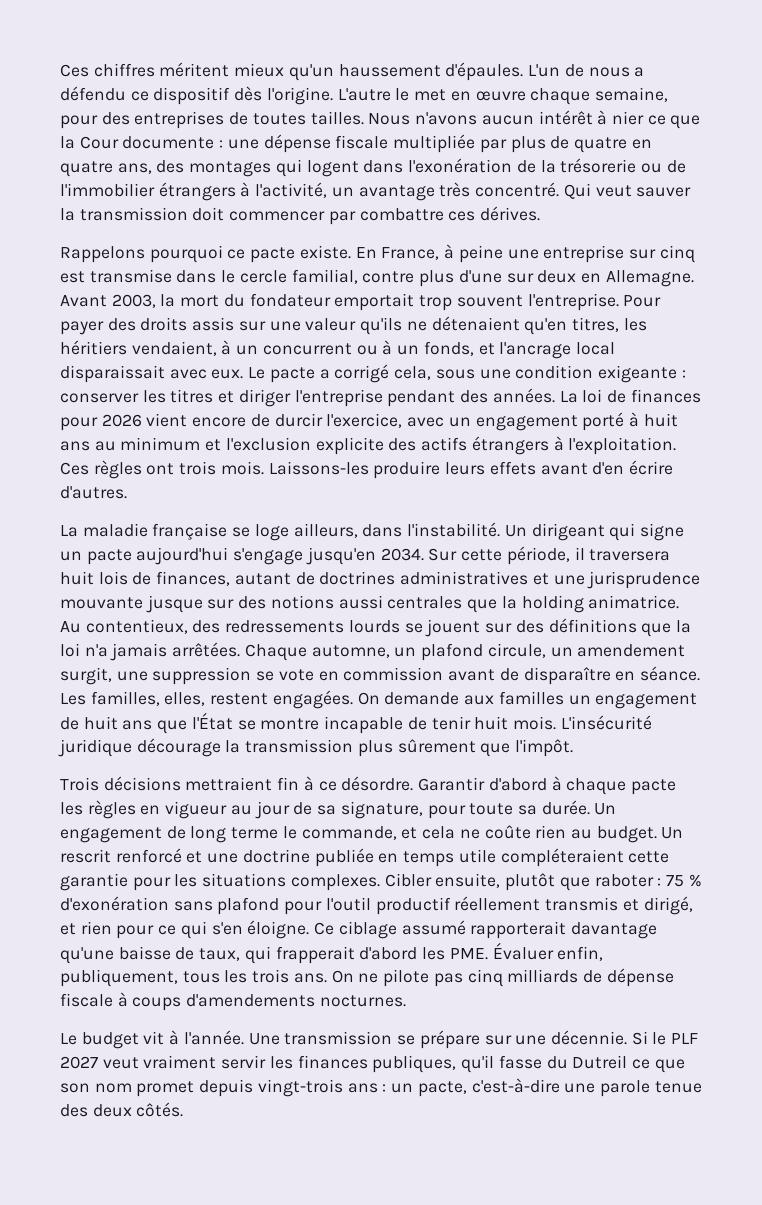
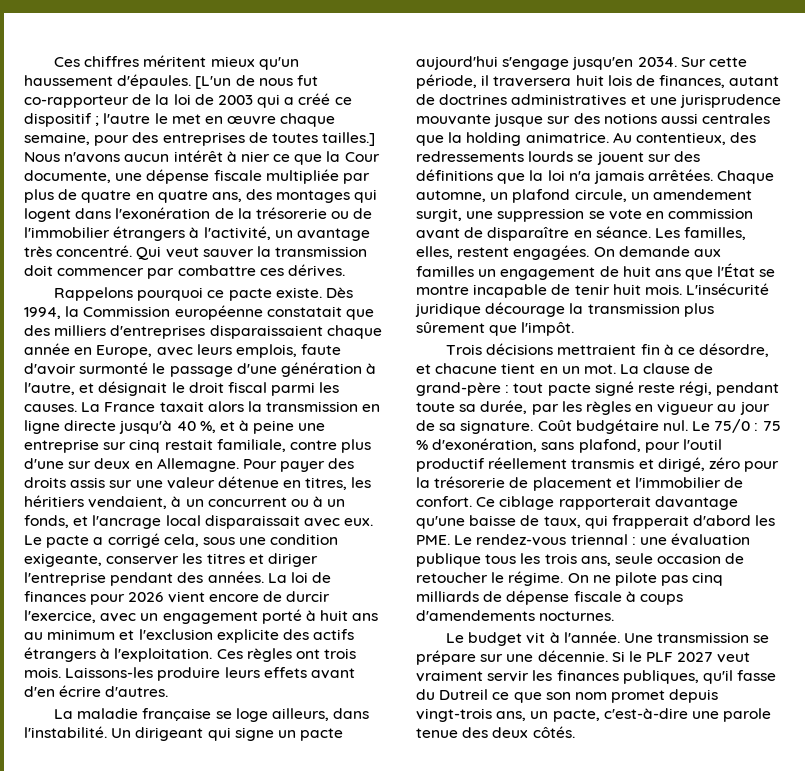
[528,64,561,77] L'un -> [195,76,232,89] [L'un
[634,67,645,77] [60,86,391,105] a défendu ce dispositif dès l'origine. L'autre -> [296,75,318,86] [24,93,352,108] [24,113,151,127] fut co-rapporteur de la loi de 2003 qui a créé ce dispositif ; l'autre
[310,111,364,125] tailles. -> [322,132,376,146] tailles.]
[122,136,224,149] documente : -> [24,170,111,183] documente,
[355,247,440,260] En France, -> [325,287,353,298] [24,305,374,320] [24,325,382,339] [24,343,342,358] [24,362,377,377] [24,381,340,396] [24,401,381,412] [24,420,235,434] Dès 1994, la Commission européenne constatait que des milliers d'entreprises disparaissaient chaque année en Europe, avec leurs emplois, faute d'avoir surmonté le passage d'une génération à l'autre, et désignait le droit fiscal parmi les causes. La France taxait alors la transmission en ligne directe jusqu'à 40 %, et
[60,269,358,284] est transmise dans le cercle familial, -> [164,439,286,452] restait familiale,
[60,293,619,311] Avant 2003, la mort du fondateur emportait trop souvent l'entreprise. -> (239, 465) none
[360,316,568,335] qu'ils ne détenaient qu'en -> [217,476,302,488] détenue en
[597,365,686,383] exigeante : -> [24,553,102,567] exigeante,
[341,776,676,795] désordre. Garantir d'abord à chaque pacte -> [699,343,770,357] [416,363,714,374] [416,381,780,396] [416,400,559,415] désordre, et chacune tient en un mot. La clause de grand-père : tout pacte signé reste régi, pendant toute sa durée, par
[340,800,617,819] [60,825,684,843] [60,848,670,867] [60,873,702,891] [60,896,280,915] signature, pour toute sa durée. Un engagement de long terme le commande, et cela ne coûte rien au budget. Un rescrit renforcé et une doctrine publiée en temps utile compléteraient cette garantie pour les situations complexes. Cibler ensuite, plutôt que raboter : 75 % d'exonération sans plafond -> [460,419,781,434] [416,438,641,453] signature. Coût budgétaire nul. Le 75/0 : 75 % d'exonération, sans plafond,
[60,920,310,939] et rien pour ce qui s'en éloigne. -> [708,457,780,472] [416,476,744,491] [416,496,472,507] zéro pour la trésorerie de placement et l'immobilier de confort.
[401,920,466,935] assumé -> (555, 503) none
[492,942,604,961] [60,969,327,987] Évaluer enfin, publiquement, tous les trois ans. -> [454,533,751,546] [416,553,745,567] [416,571,564,586] Le rendez-vous triennal : une évaluation publique tous les trois ans, seule occasion de retoucher le régime.
[347,1083,387,1093] ans : -> [496,711,527,721] ans,

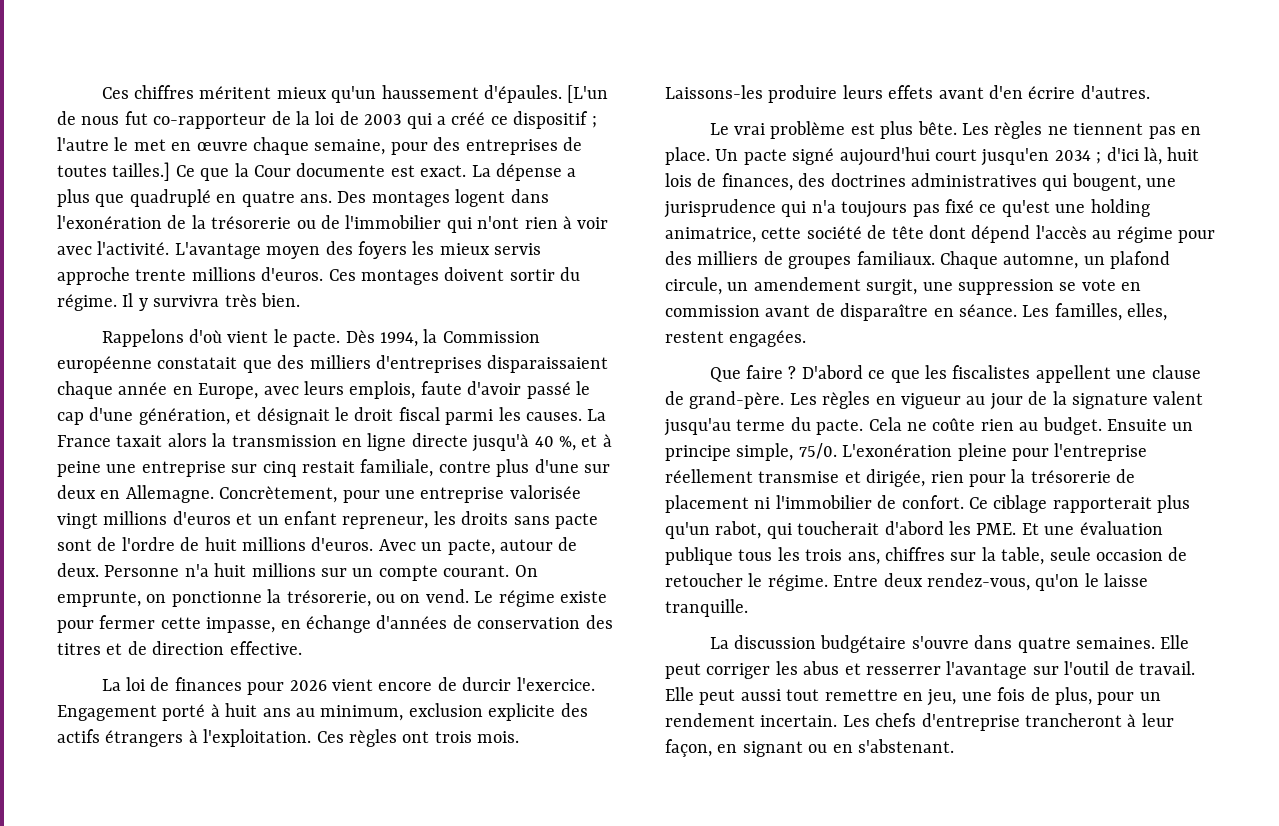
[24,150,380,165] [24,169,370,184] [24,189,378,203] Nous n'avons aucun intérêt à nier ce que la Cour documente, une dépense fiscale multipliée par plus de quatre en quatre ans, des montages qui -> [175,163,577,181] [57,189,450,207] Ce que la Cour documente est exact. La dépense a plus que quadruplé en quatre ans. Des montages
[113,226,370,241] [24,245,368,260] [24,264,345,279] [53,287,322,301] étrangers à l'activité, un avantage très concentré. Qui veut sauver la transmission doit commencer par combattre ces dérives. // Rappelons pourquoi ce pacte existe. -> [446,216,609,233] [57,241,542,259] [57,267,581,285] [57,293,300,311] [101,329,341,347] qui n'ont rien à voir avec l'activité. L'avantage moyen des foyers les mieux servis approche trente millions d'euros. Ces montages doivent sortir du régime. Il y survivra très bien. // Rappelons d'où vient le pacte.
[79,362,377,377] [24,382,75,395] surmonté le passage d'une génération à l'autre, -> [526,381,590,399] [57,407,230,425] passé le cap d'une génération,
[242,458,355,472] [24,476,372,490] [24,495,346,509] [24,515,374,529] [24,533,339,548] [24,553,318,567] [24,571,264,586] Pour payer des droits assis sur une valeur détenue en titres, les héritiers vendaient, à un concurrent ou à un fonds, et l'ancrage local disparaissait avec eux. Le pacte a corrigé cela, sous une condition exigeante, conserver les titres et diriger l'entreprise pendant des années. -> [219,485,581,503] [57,511,598,529] [57,537,578,555] [57,563,538,581] [57,589,607,607] [57,615,613,633] [57,641,302,655] Concrètement, pour une entreprise valorisée vingt millions d'euros et un enfant repreneur, les droits sans pacte sont de l'ordre de huit millions d'euros. Avec un pacte, autour de deux. Personne n'a huit millions sur un compte courant. On emprunte, on ponctionne la trésorerie, ou on vend. Le régime existe pour fermer cette impasse, en échange d'années de conservation des titres et de direction effective. //
[24,610,258,624] l'exercice, avec un engagement -> [516,677,595,691] [57,705,157,721] l'exercice. Engagement
[47,629,213,640] minimum et l'exclusion -> [320,703,483,721] minimum, exclusion
[53,708,370,722] [24,726,344,741] [416,56,747,70] [416,74,780,89] [416,94,781,108] [416,113,771,127] [416,132,757,146] [416,151,700,165] [416,169,714,184] La maladie française se loge ailleurs, dans l'instabilité. Un dirigeant qui signe un pacte aujourd'hui s'engage jusqu'en 2034. Sur cette période, il traversera huit lois de finances, autant de doctrines administratives et une jurisprudence mouvante jusque sur des notions aussi centrales que la holding animatrice. Au contentieux, des redressements lourds se jouent sur des définitions que la loi n'a jamais arrêtées. -> [709,121,1202,139] [665,147,1200,166] [665,173,1177,191] [664,199,1150,218] [665,225,1215,243] [665,251,935,269] Le vrai problème est plus bête. Les règles ne tiennent pas en place. Un pacte signé aujourd'hui court jusqu'en 2034 ; d'ici là, huit lois de finances, des doctrines administratives qui bougent, une jurisprudence qui n'a toujours pas fixé ce qu'est une holding animatrice, cette société de tête dont dépend l'accès au régime pour des milliers de groupes familiaux.
[593,246,721,257] [416,263,776,280] [416,283,770,298] [415,302,714,317] [416,322,575,336] [445,343,770,357] [416,363,714,374] [416,381,780,396] [416,400,582,415] On demande aux familles un engagement de huit ans que l'État se montre incapable de tenir huit mois. L'insécurité juridique décourage la transmission plus sûrement que l'impôt. // Trois décisions mettraient fin à ce désordre, et chacune tient en un mot. La clause de grand-père : tout pacte signé reste régi, pendant toute sa durée, par les -> [709,365,1201,383] [665,391,817,409] // Que faire ? D'abord ce que les fiscalistes appellent une clause de grand-père. Les
[439,419,781,434] [416,438,722,453] [416,457,740,472] sa signature. Coût budgétaire nul. Le 75/0 : 75 % d'exonération, sans plafond, pour l'outil productif réellement transmis et dirigé, zéro -> [1052,391,1204,409] [664,417,1194,436] [665,443,1148,461] [665,469,964,487] la signature valent jusqu'au terme du pacte. Cela ne coûte rien au budget. Ensuite un principe simple, 75/0. L'exonération pleine pour l'entreprise réellement transmise et dirigée, rien
[615,478,631,488] et -> [754,497,771,509] ni
[654,496,738,510] [416,515,776,529] [416,534,636,546] davantage qu'une baisse de taux, qui frapperait d'abord les PME. Le rendez-vous triennal : -> [1157,495,1191,513] [665,521,1039,539] plus qu'un rabot, qui toucherait d'abord les PME. Et
(611, 561) none -> [885,547,1045,565] chiffres sur la table,
[567,572,724,586] [416,590,683,605] [416,610,615,621] [445,631,770,646] [416,650,751,665] [416,670,777,684] [416,689,719,703] [416,708,772,722] [416,726,575,738] On ne pilote pas cinq milliards de dépense fiscale à coups d'amendements nocturnes. // Le budget vit à l'année. Une transmission se prépare sur une décennie. Si le PLF 2027 veut vraiment servir les finances publiques, qu'il fasse du Dutreil ce que son nom promet depuis vingt-trois ans, un pacte, c'est-à-dire une parole tenue des deux côtés. -> [833,573,1149,591] [665,599,748,617] [709,635,1190,653] [665,661,1195,679] [665,687,1161,706] [665,713,1174,731] [665,739,954,757] Entre deux rendez-vous, qu'on le laisse tranquille. // La discussion budgétaire s'ouvre dans quatre semaines. Elle peut corriger les abus et resserrer l'avantage sur l'outil de travail. Elle peut aussi tout remettre en jeu, une fois de plus, pour un rendement incertain. Les chefs d'entreprise trancheront à leur façon, en signant ou en s'abstenant.

